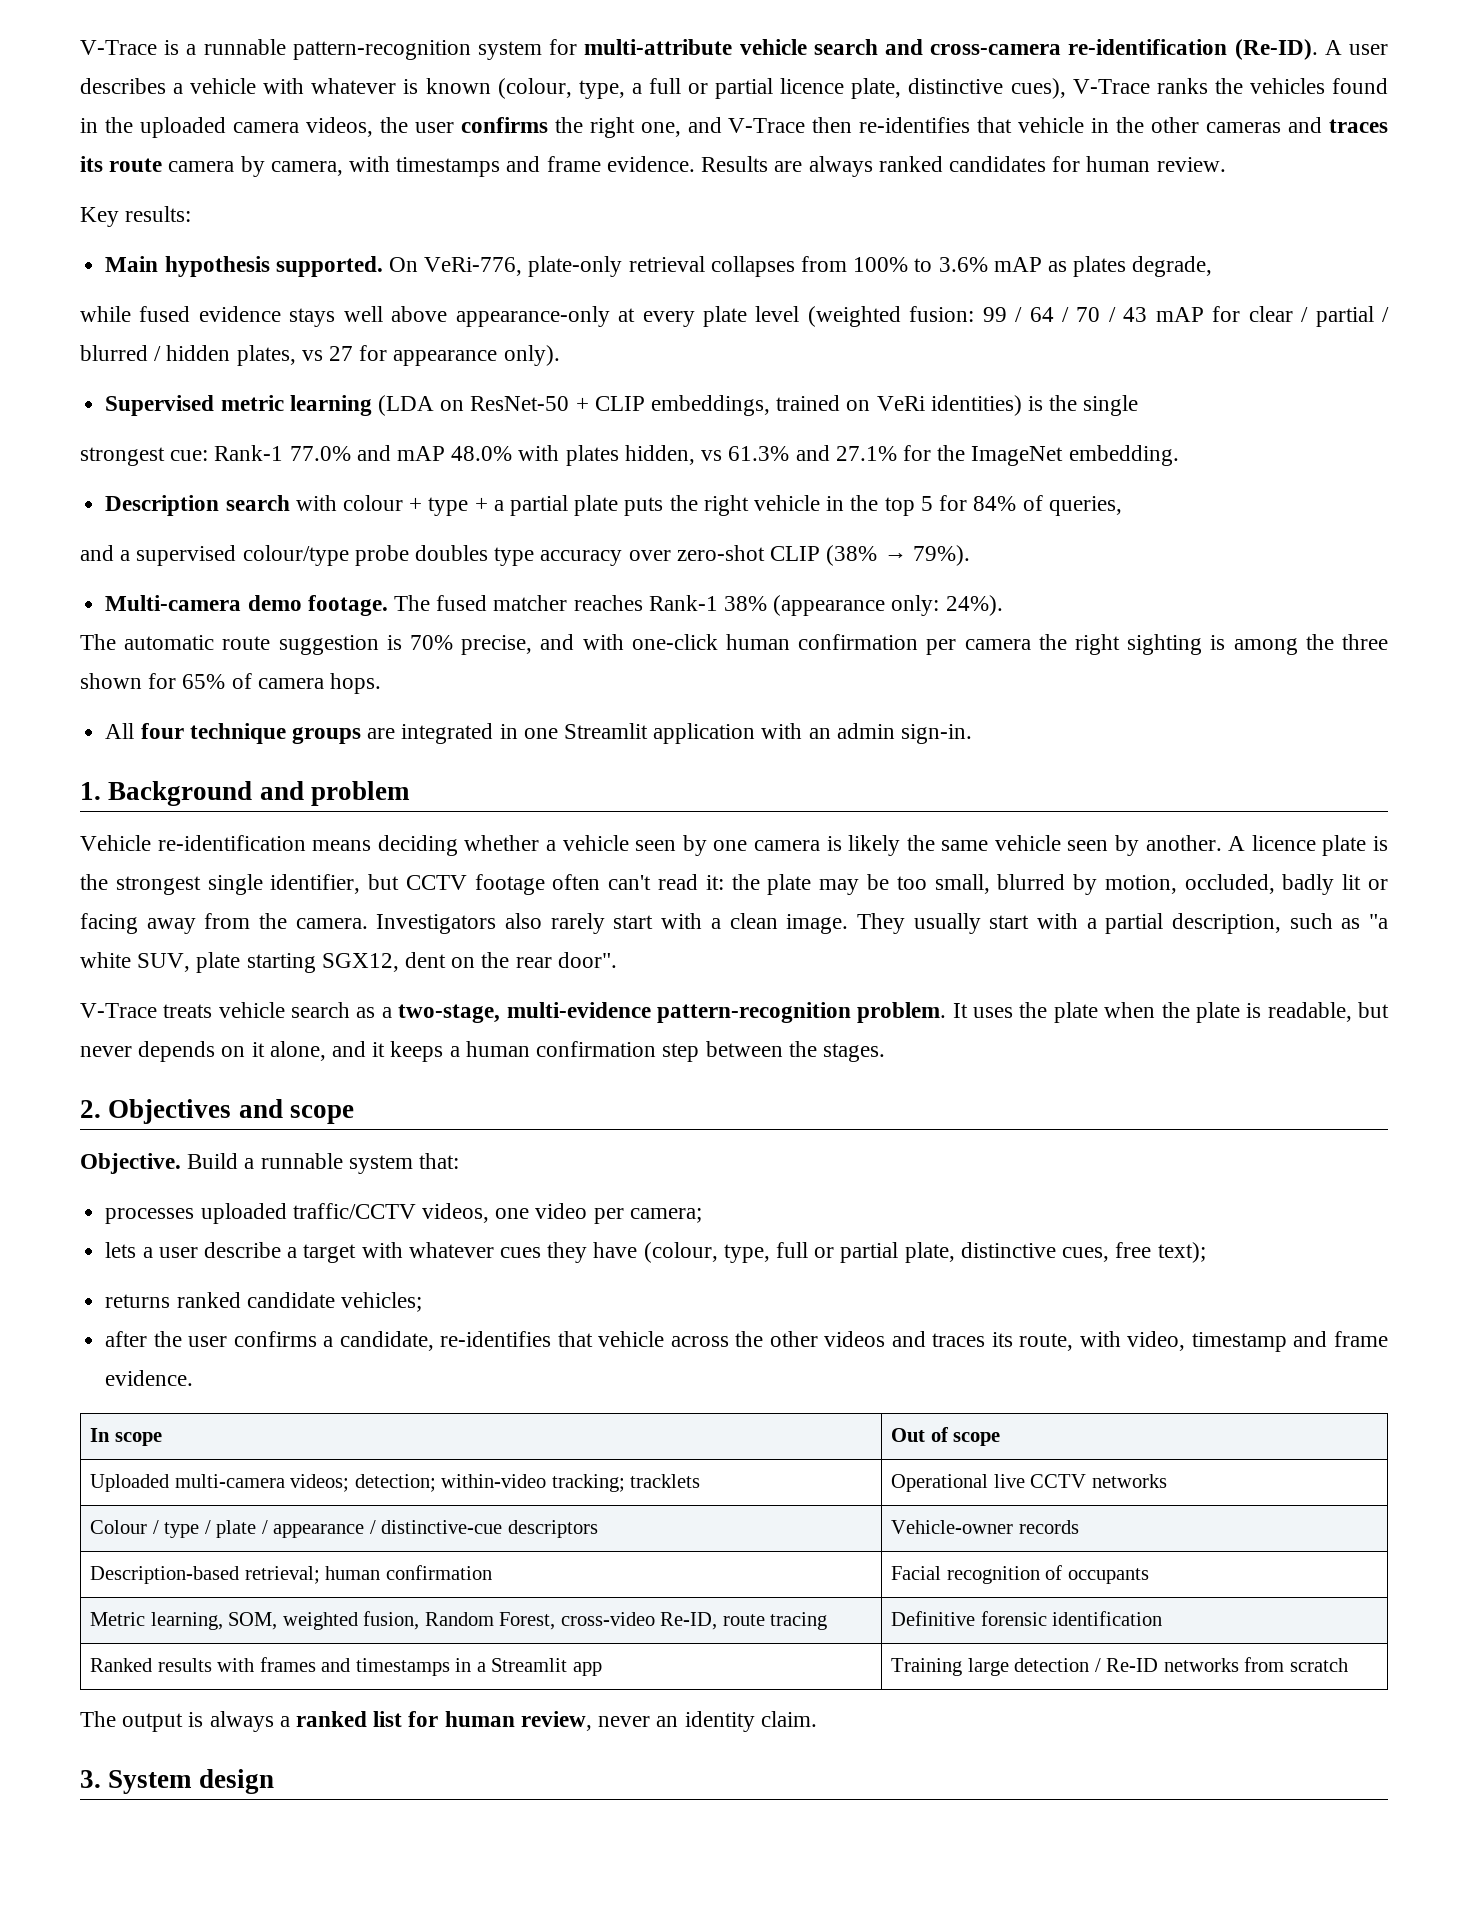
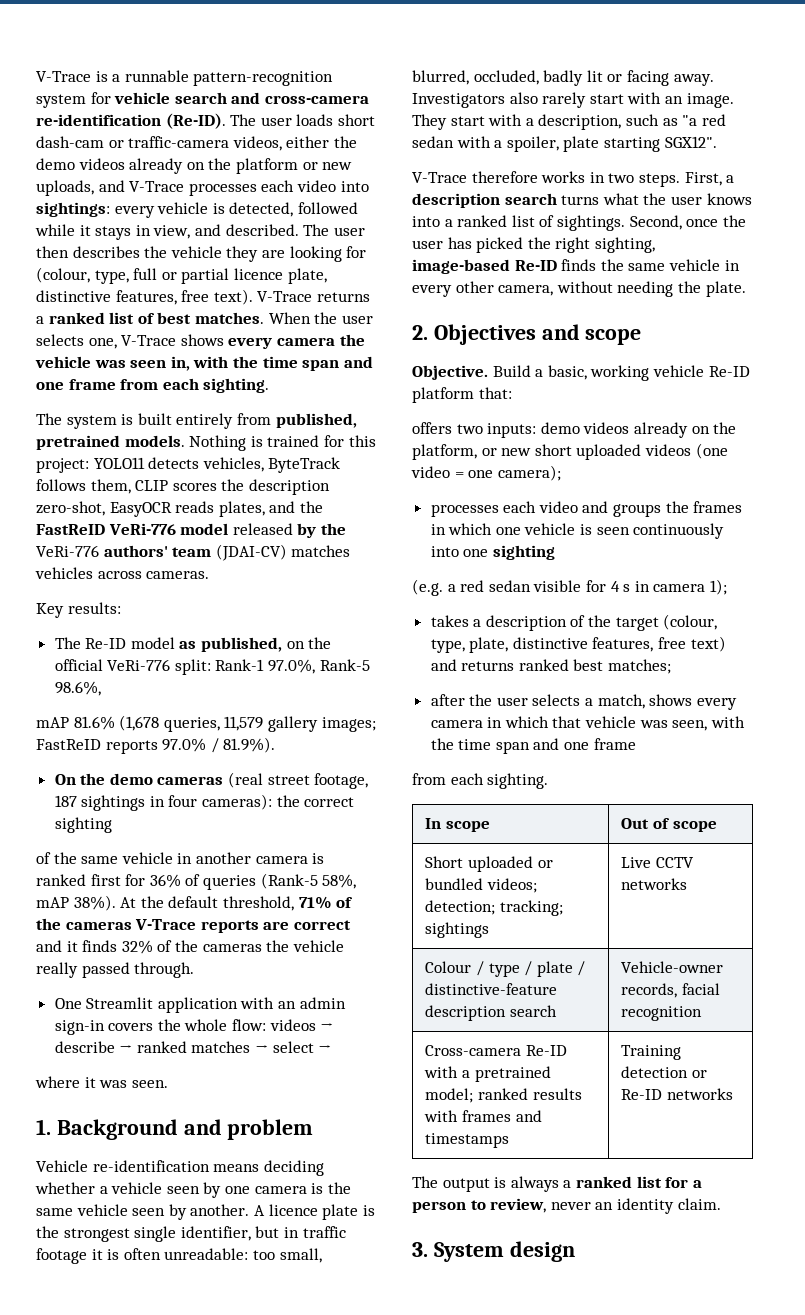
[584,39,733,55] multi-attribute -> (111, 98) none
[1324,40,1389,55] [80,78,642,99] A user describes a vehicle with whatever is known (colour, type, a -> [230,114,375,126] [36,136,357,151] [36,158,353,174] [36,180,369,196] [36,202,358,218] [35,224,365,240] [36,246,367,262] [36,267,129,284] The user loads short dash-cam or traffic-camera videos, either the demo videos already on the platform or new uploads, and V-Trace processes each video into sightings: every vehicle is detected, followed while it stays in view, and described. The user then describes the vehicle they are looking for (colour, type,
[1010,78,1388,99] [80,117,1389,138] [80,156,1226,177] [80,206,192,227] [105,256,1213,277] [80,306,1390,327] [80,345,560,366] [105,395,1139,416] [80,445,1179,466] [105,495,1122,516] [80,545,970,566] [105,595,1003,616] [80,634,1389,655] [80,673,382,694] [105,723,558,744] cues), V-Trace ranks the vehicles found in the uploaded camera videos, the user confirms the right one, and V-Trace then re-identifies that vehicle in the other cameras and traces its route camera by camera, with timestamps and frame evidence. Results are always ranked candidates for human review. // Key results: // Main hypothesis supported. On VeRi-776, plate-only retrieval collapses from 100% to 3.6% mAP as plates degrade, // while fused evidence stays well above appearance-only at every plate level (weighted fusion: 99 / 64 / 70 / 43 mAP for clear / partial / blurred / hidden plates, vs 27 for appearance only). // Supervised metric learning (LDA on ResNet-50 + CLIP embeddings, trained on VeRi identities) is the single // strongest cue: Rank-1 77.0% and mAP 48.0% with plates hidden, vs 61.3% and 27.1% for the ImageNet embedding. // Description search with colour + type + a partial plate puts the right vehicle in the top 5 for 84% of queries, // and a supervised colour/type probe doubles type accuracy over zero-shot CLIP (38% → 79%). // Multi-camera demo footage. The fused matcher reaches Rank-1 38% (appearance only: 24%). // The automatic route suggestion is 70% precise, and with one-click human confirmation per camera the right sighting is among the three shown for 65% of camera hops. // All four technique groups are integrated in one -> [115,289,370,305] [36,312,373,324] [36,334,365,349] [35,356,373,371] [36,378,270,393] [36,413,357,429] [36,435,376,451] [36,457,341,473] [36,479,330,495] [36,501,323,517] [36,523,346,538] [36,544,351,561] [35,567,210,579] [36,602,121,618] [54,637,332,652] [54,659,370,675] [54,681,101,696] [36,715,376,732] [36,737,276,754] [54,772,369,789] [54,794,355,811] [54,817,112,833] [36,852,325,864] [36,873,357,890] [36,895,354,911] [36,918,351,933] [36,940,344,954] [36,962,195,978] [54,998,82,1009] features, free text). V-Trace returns a ranked list of best matches. When the user selects one, V-Trace shows every camera the vehicle was seen in, with the time span and one frame from each sighting. // The system is built entirely from published, pretrained models. Nothing is trained for this project: YOLO11 detects vehicles, ByteTrack follows them, CLIP scores the description zero-shot, EasyOCR reads plates, and the FastReID VeRi-776 model released by the VeRi-776 authors' team (JDAI-CV) matches vehicles across cameras. // Key results: // The Re-ID model as published, on the official VeRi-776 split: Rank-1 97.0%, Rank-5 98.6%, // mAP 81.6% (1,678 queries, 11,579 gallery images; FastReID reports 97.0% / 81.9%). // On the demo cameras (real street footage, 187 sightings in four cameras): the correct sighting // of the same vehicle in another camera is ranked first for 36% of queries (Rank-5 58%, mAP 38%). At the default threshold, 71% of the cameras V-Trace reports are correct and it finds 32% of the cameras the vehicle really passed through. // One
[901,724,973,744] sign-in. -> [54,1019,334,1035] [54,1041,332,1053] [35,1076,168,1088] sign-in covers the whole flow: videos → describe → ranked matches → select → // where it was seen.
[848,835,901,856] likely -> (324, 1188) none
[405,874,1177,895] CCTV footage often can't read it: the plate may be too small, blurred by motion, -> [283,1226,346,1238] [36,1248,322,1264] [412,70,469,85] in traffic footage it is often unreadable: too small, blurred,
[146,913,368,934] away from the camera. -> [673,74,714,86] away.
[710,913,778,929] a clean -> [664,96,683,104] an
[913,913,1164,934] usually start with a partial -> [450,114,534,126] start with a
[80,952,617,973] [80,1002,1390,1023] [80,1041,885,1062] white SUV, plate starting SGX12, dent on the rear door". // V-Trace treats vehicle search as a two-stage, multi-evidence pattern-recognition problem. It uses the plate when the plate is readable, but never depends on it alone, and it keeps a human confirmation step between the stages. -> [701,114,726,126] [412,136,717,152] [412,171,735,187] [412,193,752,208] [412,215,746,231] [412,237,655,253] [412,259,740,274] [412,281,746,297] red sedan with a spoiler, plate starting SGX12". // V-Trace therefore works in two steps. First, a description search turns what the user knows into a ranked list of sightings. Second, once the user has picked the right sighting, image-based Re-ID finds the same vehicle in every other camera, without needing the plate.
[260,1153,460,1174] [105,1203,702,1224] [105,1242,1206,1263] [105,1292,422,1312] [105,1331,1388,1352] [105,1370,194,1386] runnable system that: // processes uploaded traffic/CCTV videos, one video per camera; // lets a user describe a target with whatever cues they have (colour, type, full or partial plate, distinctive cues, free text); // returns ranked candidate vehicles; // after the user confirms a candidate, re-identifies that vehicle across the other videos and traces its route, with video, timestamp and frame evidence. -> [547,365,750,381] [412,387,512,403] [412,422,737,438] [412,443,728,460] [411,465,561,481] [430,501,743,517] [430,523,725,539] [430,545,555,560] [412,579,727,596] [430,614,718,631] [430,636,726,653] [430,659,672,674] [430,694,737,710] [430,716,745,731] [430,738,636,754] [412,773,549,789] basic, working vehicle Re-ID platform that: // offers two inputs: demo videos already on the platform, or new short uploaded videos (one video = one camera); // processes each video and groups the frames in which one vehicle is seen continuously into one sighting // (e.g. a red sedan visible for 4 s in camera 1); // takes a description of the target (colour, type, plate, distinctive features, free text) and returns ranked best matches; // after the user selects a match, shows every camera in which that vehicle was seen, with the time span and one frame // from each sighting.
[90,1474,701,1492] [891,1474,1025,1492] Uploaded multi-camera videos; detection; within-video tracking; tracklets | Operational live -> [425,856,553,872] [425,878,538,893] [425,900,564,916] [425,922,490,938] [621,857,652,868] Short uploaded or bundled videos; detection; tracking; sightings | Live
[273,1520,598,1538] [891,1520,1079,1534] [90,1565,492,1584] [891,1565,1149,1584] [90,1611,828,1630] [891,1611,1163,1626] [90,1658,153,1672] appearance / distinctive-cue descriptors | Vehicle-owner records // Description-based retrieval; human confirmation | Facial recognition of occupants // Metric learning, SOM, weighted fusion, Random Forest, cross-video Re-ID, route tracing | Definitive forensic identification // Ranked -> [425,983,558,995] [425,1005,558,1021] [621,961,724,973] [621,983,721,998] [621,1006,703,1021] [425,1045,568,1056] [424,1066,551,1082] [425,1088,529,1103] distinctive-feature description search | Vehicle-owner records, facial recognition // Cross-camera Re-ID with a pretrained model; ranked
[455,1658,602,1676] [891,1658,1101,1676] in a Streamlit app | Training large detection / -> [621,1045,682,1060] [621,1066,708,1078] | Training detection or
[1244,1657,1348,1672] from scratch -> (734, 1094) none
[444,1711,515,1727] human -> [692,1180,702,1188] [412,1200,486,1213] a person to

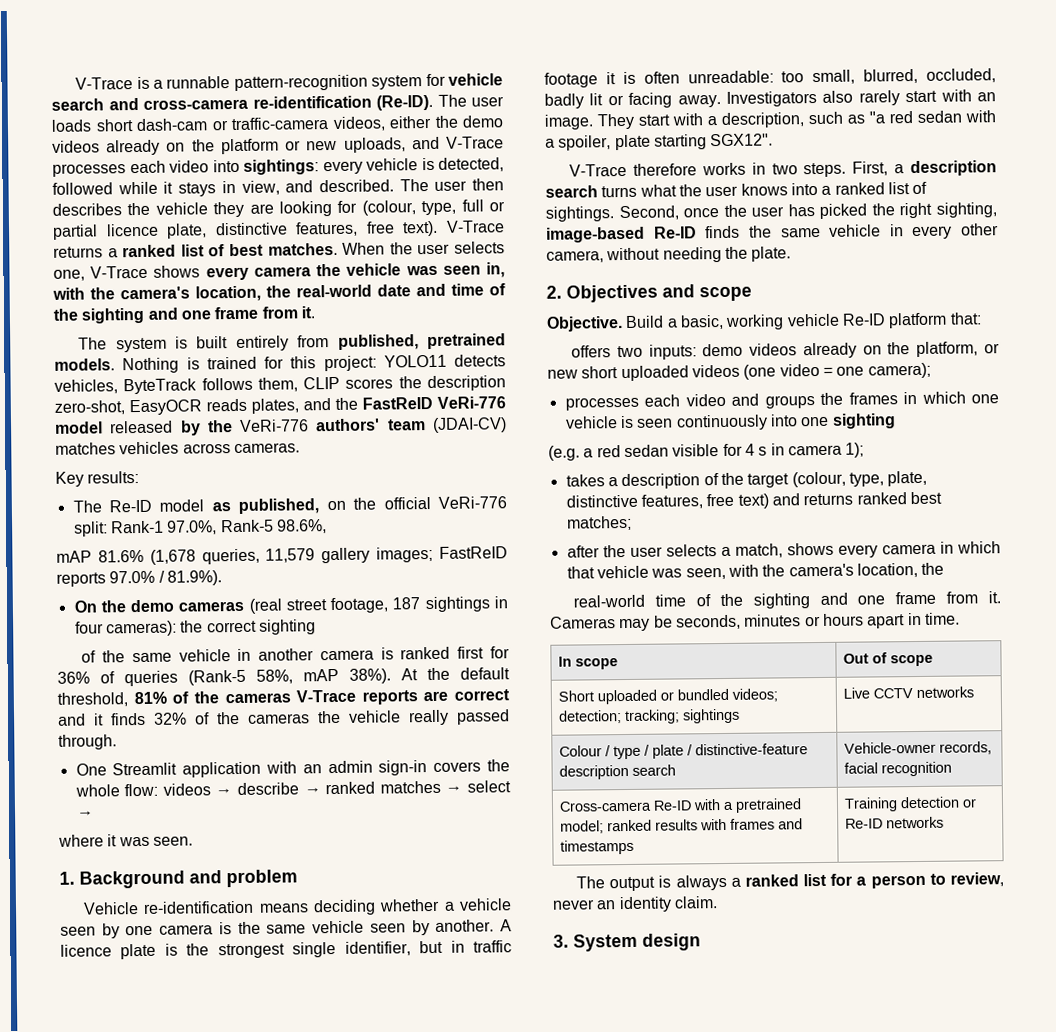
[262,356,373,371] [36,378,270,393] time span and one frame from each sighting. -> [120,283,506,302] [53,306,315,324] camera's location, the real-world date and time of the sighting and one frame from it.
[298,896,332,909] 71% -> [133,691,167,705] 81%
[458,738,636,754] [412,773,549,789] time span and one frame // from each sighting. -> [788,562,945,578] [573,591,1001,609] [550,612,960,632] camera's location, the // real-world time of the sighting and one frame from it. Cameras may be seconds, minutes or hours apart in time.

